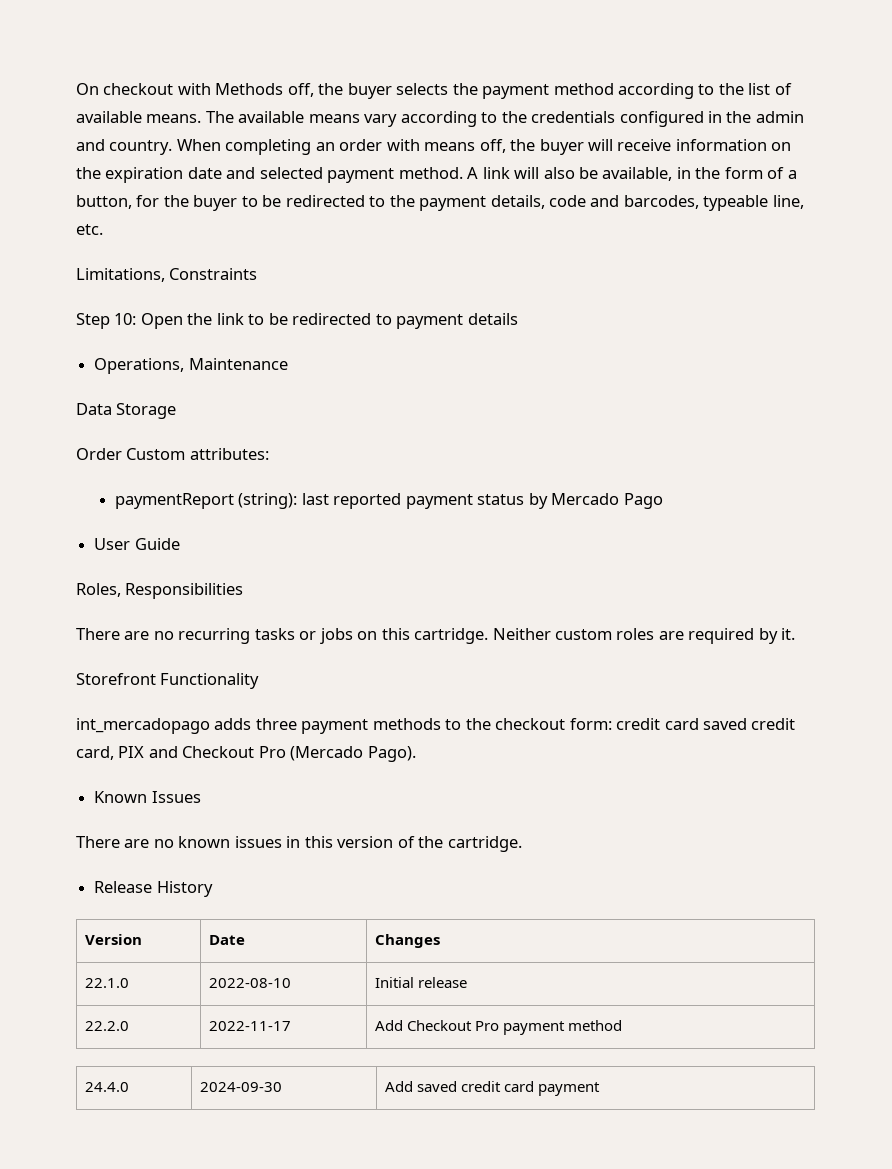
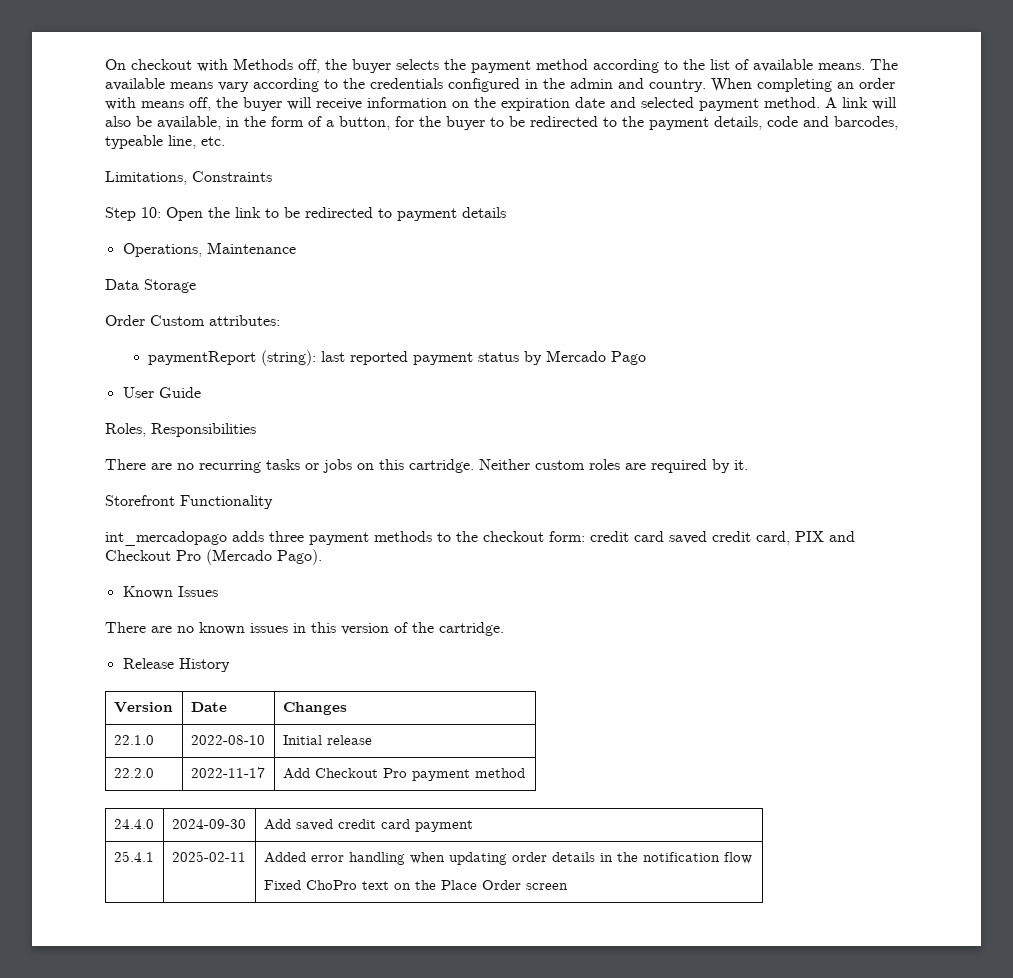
(600, 1089) none -> [113,851,154,862] [171,851,246,862] [263,852,752,865] [263,880,568,890] // 25.4.1 | 2025-02-11 | Added error handling when updating order details in the notification flow // Fixed ChoPro text on the Place Order screen

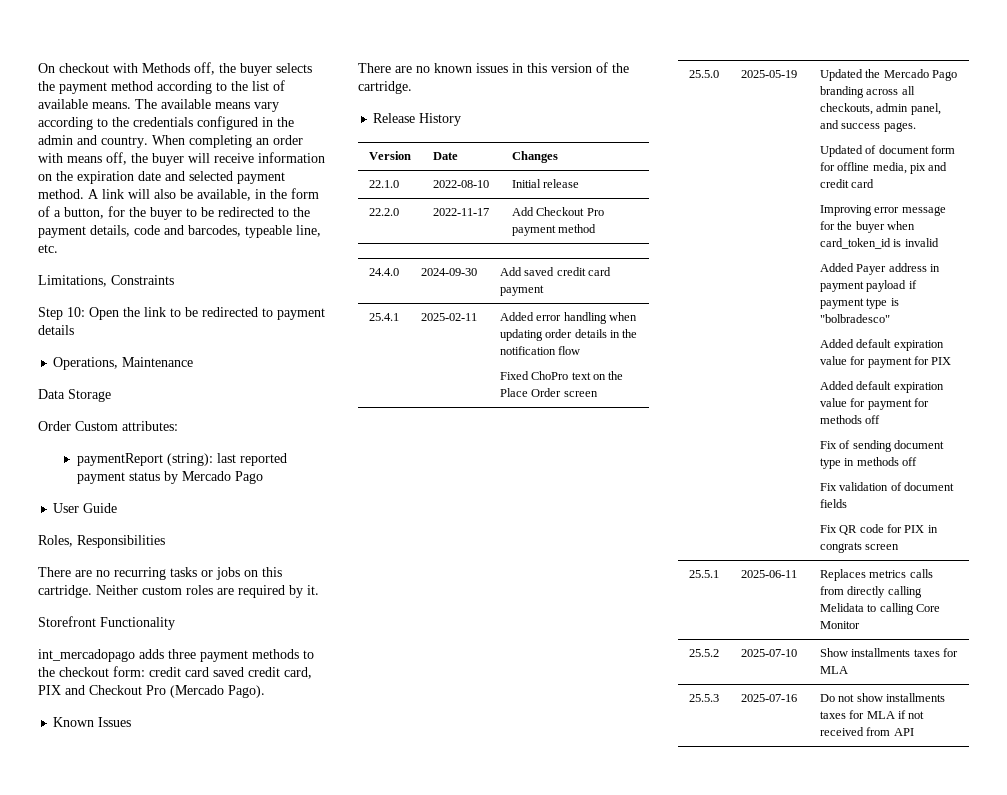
(568, 886) none -> [688,70,719,78] [740,70,797,78] [819,69,957,81] [819,86,915,98] [819,103,941,115] [819,120,916,132] [819,145,955,157] [819,162,948,174] [819,179,875,188] [819,205,946,216] [819,221,915,233] [819,238,939,249] [819,263,940,275] [819,280,917,292] [819,298,899,309] [819,314,890,323] [819,339,944,351] [819,356,952,368] [819,381,944,393] [819,398,929,410] [819,415,881,424] [819,440,944,452] [819,457,917,469] [819,482,954,491] [819,499,847,508] [819,524,938,535] [819,542,900,553] [688,570,719,578] [740,570,797,578] [819,569,933,581] [819,586,922,598] [819,603,940,615] [819,621,860,629] [688,649,719,657] [740,649,797,657] [819,648,958,657] [819,666,848,674] [688,694,719,702] [740,694,797,702] [819,693,945,702] [819,710,925,719] [819,727,914,736] // 25.5.0 | 2025-05-19 | Updated the Mercado Pago branding across all checkouts, admin panel, and success pages. // Updated of document form for offline media, pix and credit card // Improving error message for the buyer when card_token_id is invalid // Added Payer address in payment payload if payment type is "bolbradesco" // Added default expiration value for payment for PIX // Added default expiration value for payment for methods off // Fix of sending document type in methods off // Fix validation of document fields // Fix QR code for PIX in congrats screen // 25.5.1 | 2025-06-11 | Replaces metrics calls from directly calling Melidata to calling Core Monitor // 25.5.2 | 2025-07-10 | Show installments taxes for MLA // 25.5.3 | 2025-07-16 | Do not show installments taxes for MLA if not received from API

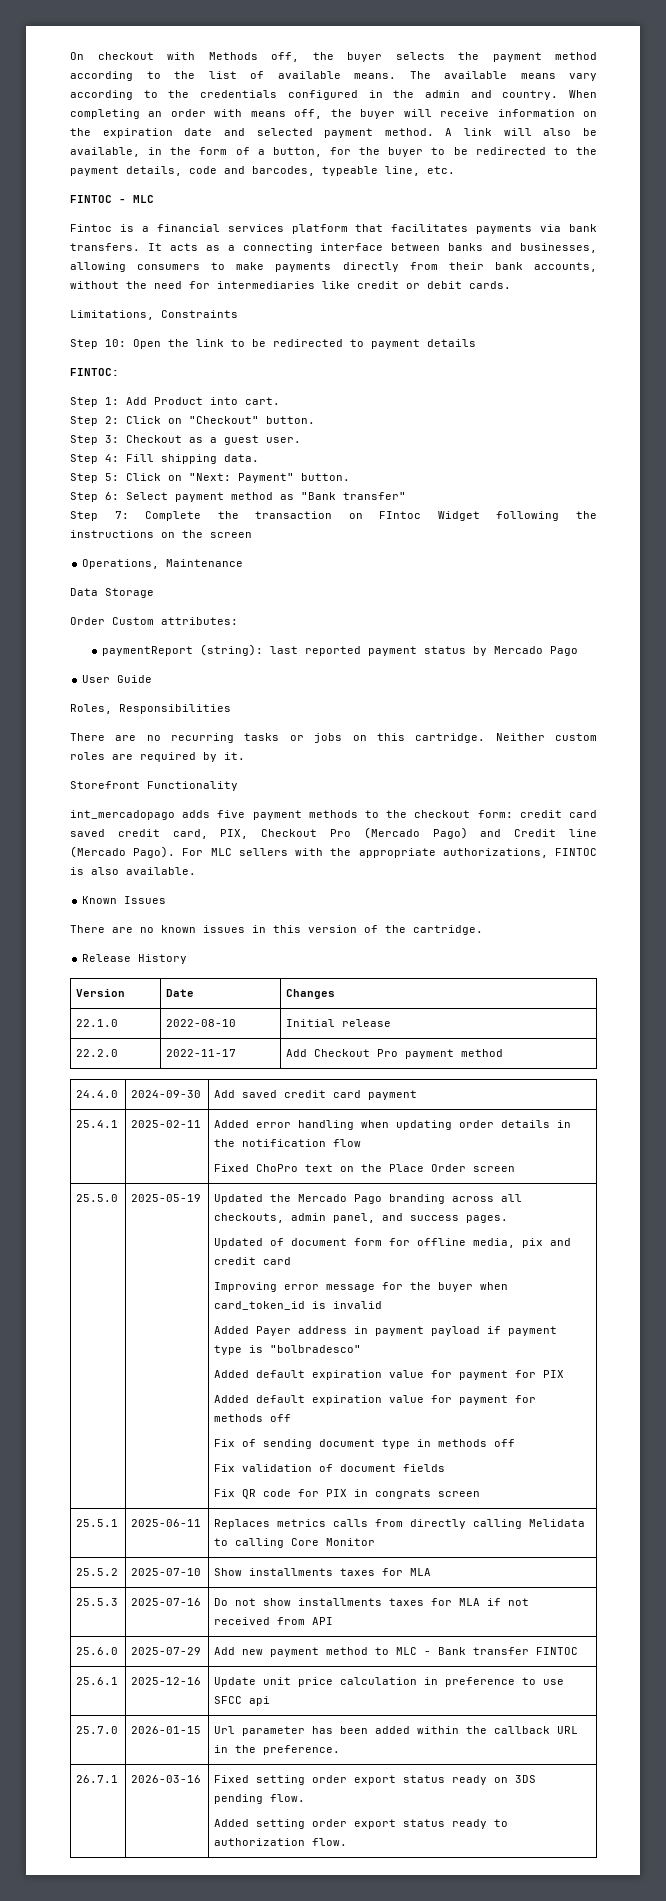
(58, 248) none -> [70,195,154,203] [70,224,597,234] [70,243,597,253] [70,262,597,272] [70,281,511,289] // FINTOC - MLC // Fintoc is a financial services platform that facilitates payments via bank transfers. It acts as a connecting interface between banks and businesses, allowing consumers to make payments directly from their bank accounts, without the need for intermediaries like credit or debit cards.
(74, 330) none -> [70,368,119,376] [70,397,280,407] [70,416,315,426] [70,435,301,445] [70,454,259,464] [70,473,350,483] [70,492,406,502] [70,511,597,521] [70,530,252,538] // FINTOC: // Step 1: Add Product into cart. // Step 2: Click on "Checkout" button. // Step 3: Checkout as a guest user. // Step 4: Fill shipping data. // Step 5: Click on "Next: Payment" button. // Step 6: Select payment method as "Bank transfer" // Step 7: Complete the transaction on FIntoc Widget following the instructions on the screen
[168,649,196,659] three -> [217,810,246,818] five
[38,685,85,695] PIX and -> [220,829,249,839] PIX,
[228,685,265,698] Pago). -> [432,827,597,839] [70,846,597,858] [70,867,196,875] Pago) and Credit line (Mercado Pago). For MLC sellers with the appropriate authorizations, FINTOC is also available.
(914, 732) none -> [76,1647,119,1655] [131,1647,202,1655] [214,1647,579,1657] [76,1677,119,1685] [131,1677,202,1685] [214,1677,565,1687] [214,1696,271,1706] [76,1726,119,1734] [131,1726,202,1734] [214,1726,579,1736] [214,1745,341,1755] [76,1775,119,1783] [131,1775,202,1783] [214,1775,537,1785] [214,1794,306,1804] [214,1819,509,1829] [214,1838,348,1846] // 25.6.0 | 2025-07-29 | Add new payment method to MLC - Bank transfer FINTOC // 25.6.1 | 2025-12-16 | Update unit price calculation in preference to use SFCC api // 25.7.0 | 2026-01-15 | Url parameter has been added within the callback URL in the preference. // 26.7.1 | 2026-03-16 | Fixed setting order export status ready on 3DS pending flow. // Added setting order export status ready to authorization flow.

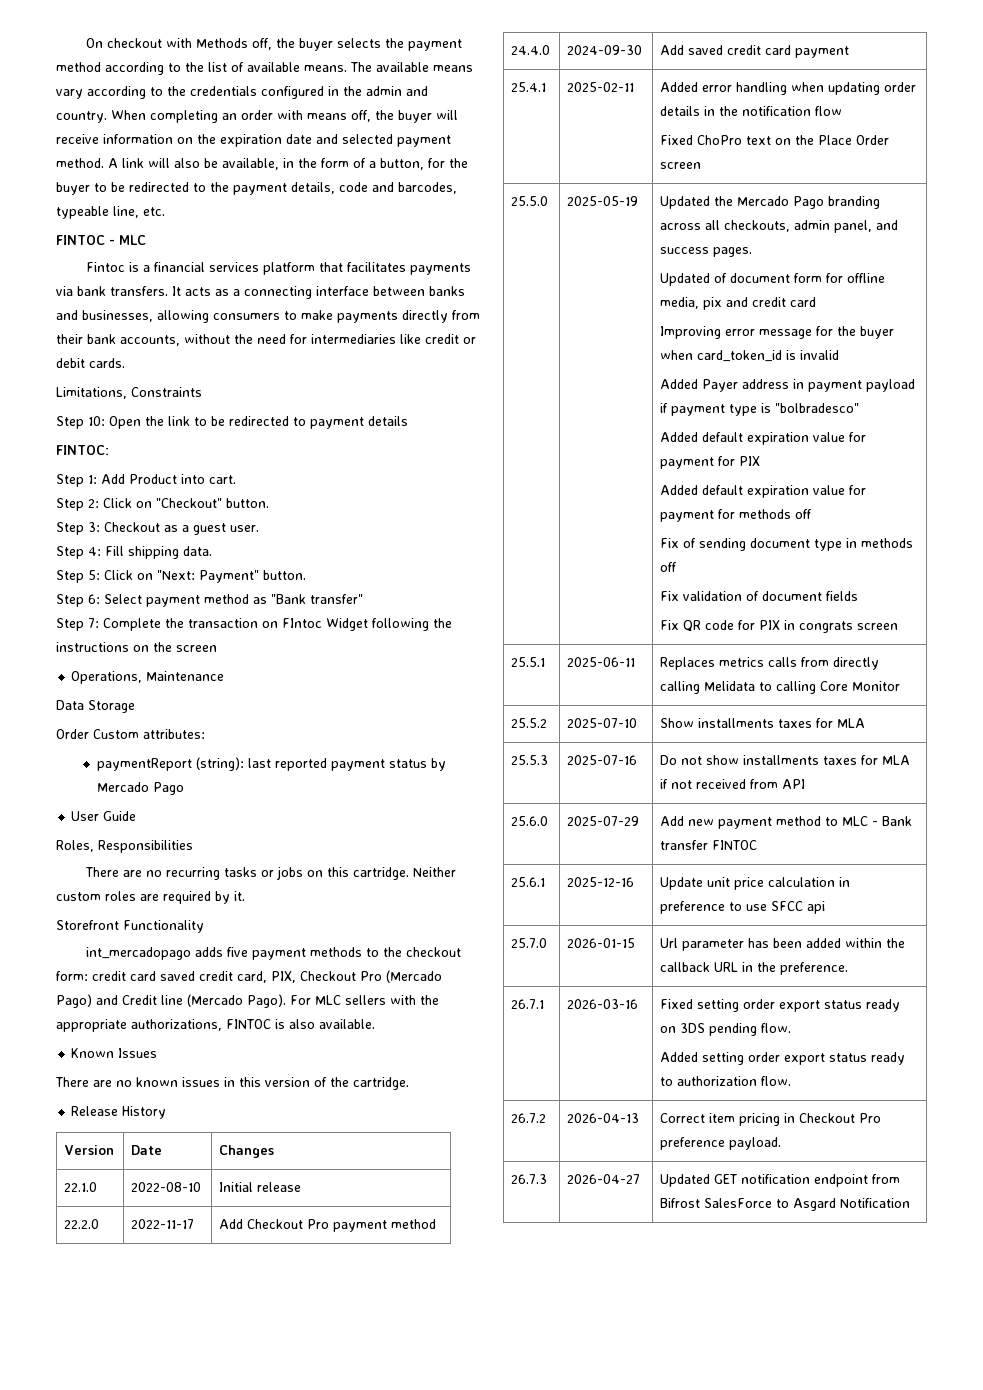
(348, 1842) none -> [511,1113,547,1123] [567,1113,640,1123] [660,1113,882,1126] [660,1137,782,1150] [511,1174,548,1184] [567,1174,641,1184] [660,1174,901,1187] [660,1198,911,1211] // 26.7.2 | 2026-04-13 | Correct item pricing in Checkout Pro preference payload. // 26.7.3 | 2026-04-27 | Updated GET notification endpoint from Bifrost SalesForce to Asgard Notification

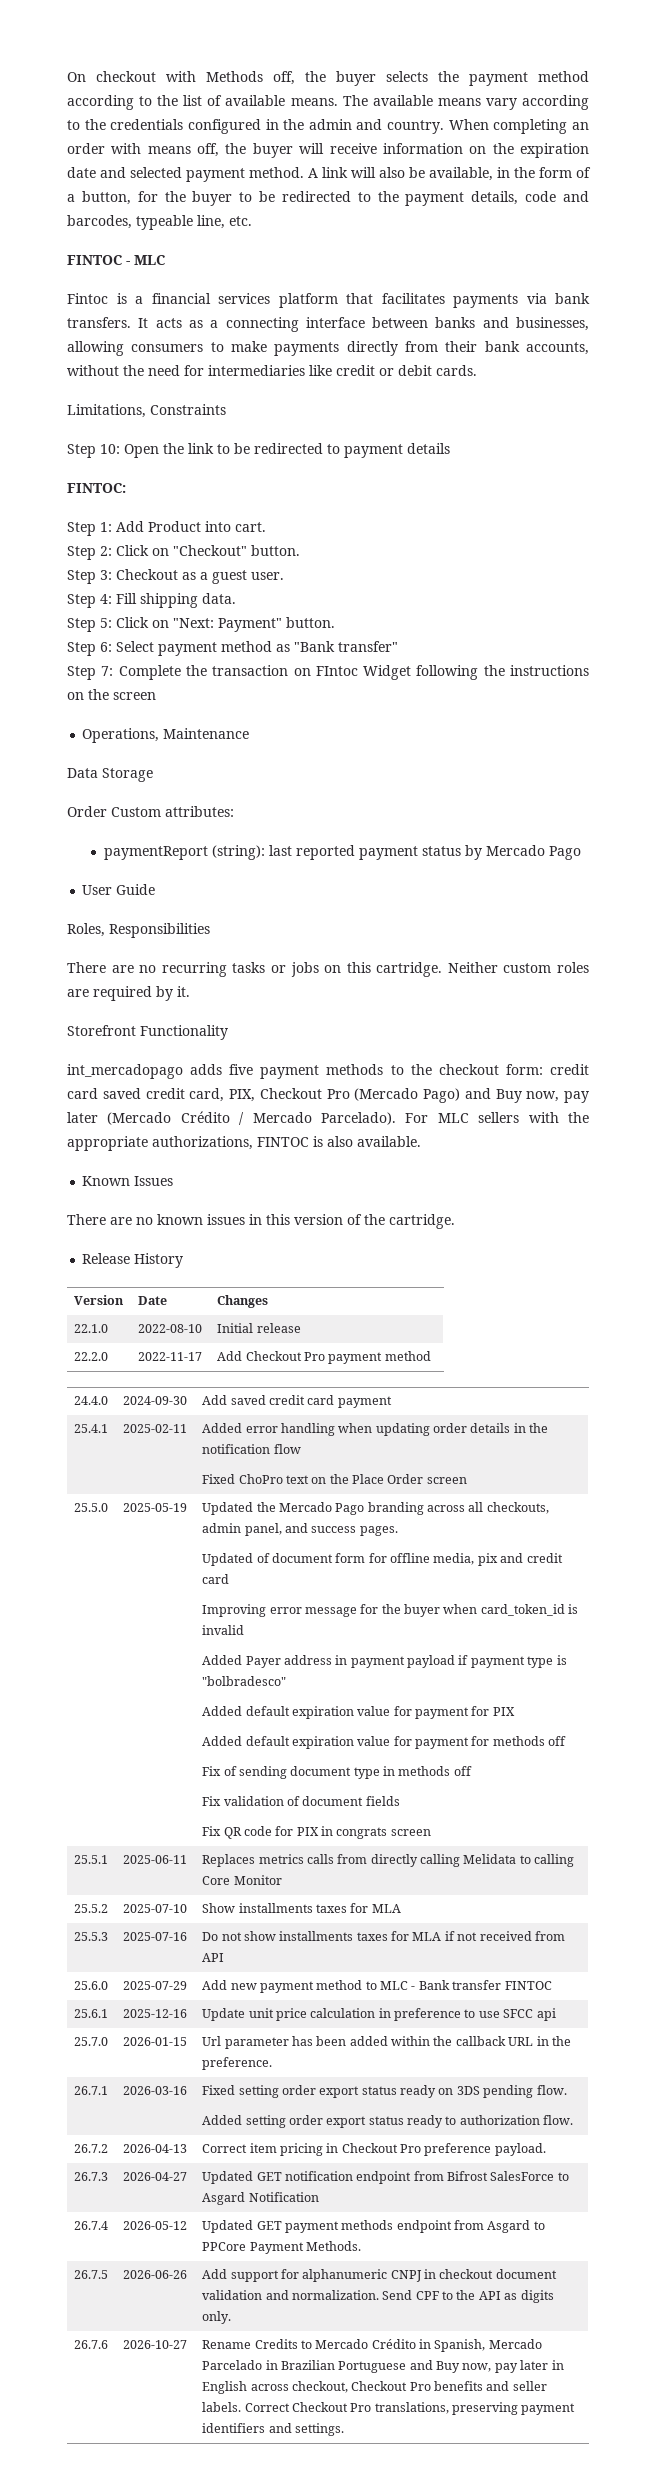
[122,994,286,1008] Credit line (Mercado Pago). -> [495,1089,589,1103] [67,1111,396,1125] Buy now, pay later (Mercado Crédito / Mercado Parcelado).
(911, 1203) none -> [74,2221,109,2230] [123,2221,188,2230] [202,2220,545,2233] [202,2241,361,2254] [74,2270,109,2279] [123,2270,188,2279] [202,2269,557,2282] [202,2290,554,2303] [202,2311,232,2324] [74,2340,109,2349] [123,2340,188,2349] [202,2339,542,2352] [202,2360,564,2373] [202,2381,547,2394] [202,2402,576,2415] [202,2423,344,2436] // 26.7.4 | 2026-05-12 | Updated GET payment methods endpoint from Asgard to PPCore Payment Methods. // 26.7.5 | 2026-06-26 | Add support for alphanumeric CNPJ in checkout document validation and normalization. Send CPF to the API as digits only. // 26.7.6 | 2026-10-27 | Rename Credits to Mercado Crédito in Spanish, Mercado Parcelado in Brazilian Portuguese and Buy now, pay later in English across checkout, Checkout Pro benefits and seller labels. Correct Checkout Pro translations, preserving payment identifiers and settings.

